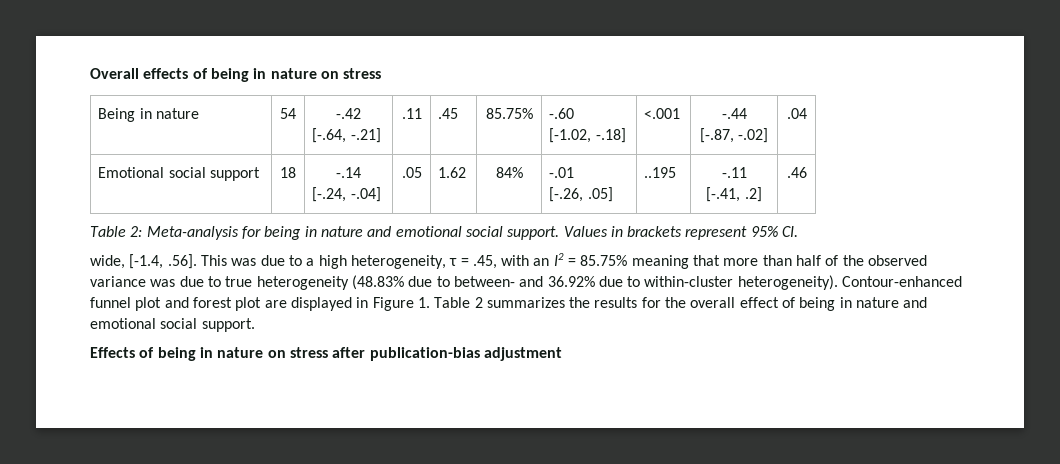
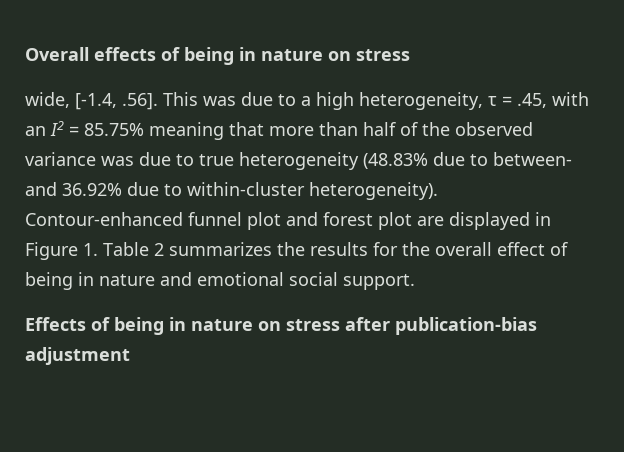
[98,108,200,122] [280,108,296,119] [336,108,361,119] [312,128,381,143] [401,108,422,119] [438,108,459,119] [485,108,533,119] [549,108,575,119] [549,128,626,143] [644,108,681,119] [721,108,747,119] [699,128,769,143] [786,108,807,119] [98,167,261,181] [280,167,296,178] [336,167,361,178] [312,187,381,202] [401,167,422,178] [438,167,467,178] [495,167,523,178] [549,167,575,178] [549,187,613,202] [644,167,677,178] [721,167,747,178] [706,187,762,202] [786,167,807,178] [90,226,799,240] // Being in nature | 54 | -.42 // [-.64, -.21] | .11 | .45 | 85.75% | -.60 // [-1.02, -.18] | <.001 | -.44 // [-.87, -.02] | .04 // Emotional social support | 18 | -.14 // [-.24, -.04] | .05 | 1.62 | 84% | -.01 // [-.26, .05] | ..195 | -.11 // [-.41, .2] | .46 // Table 2: Meta-analysis for being in nature and emotional social support. Values in brackets represent 95% CI. -> (410, 55) none

